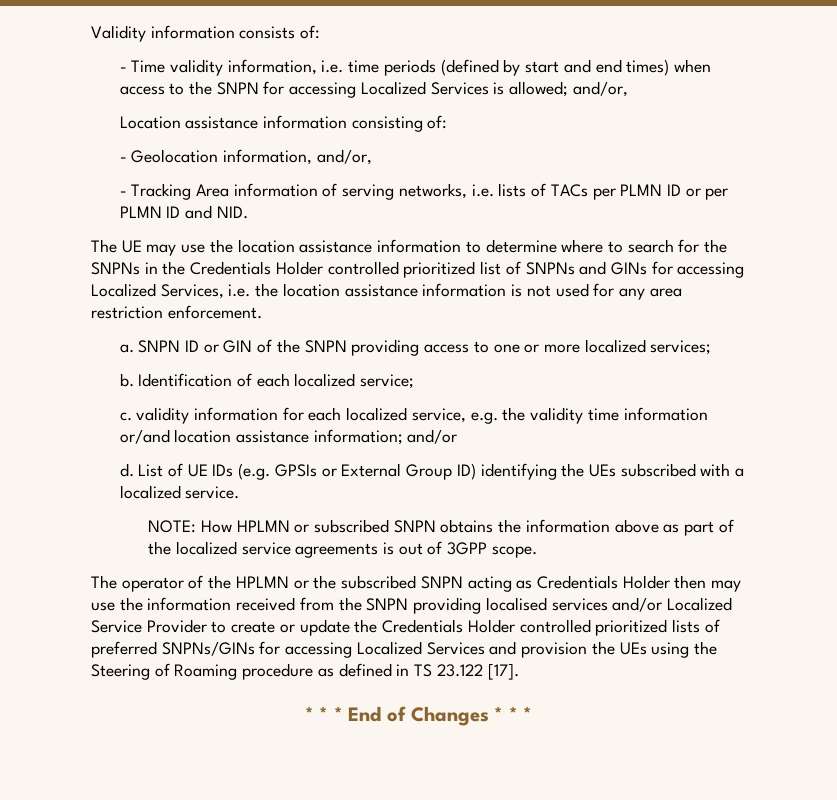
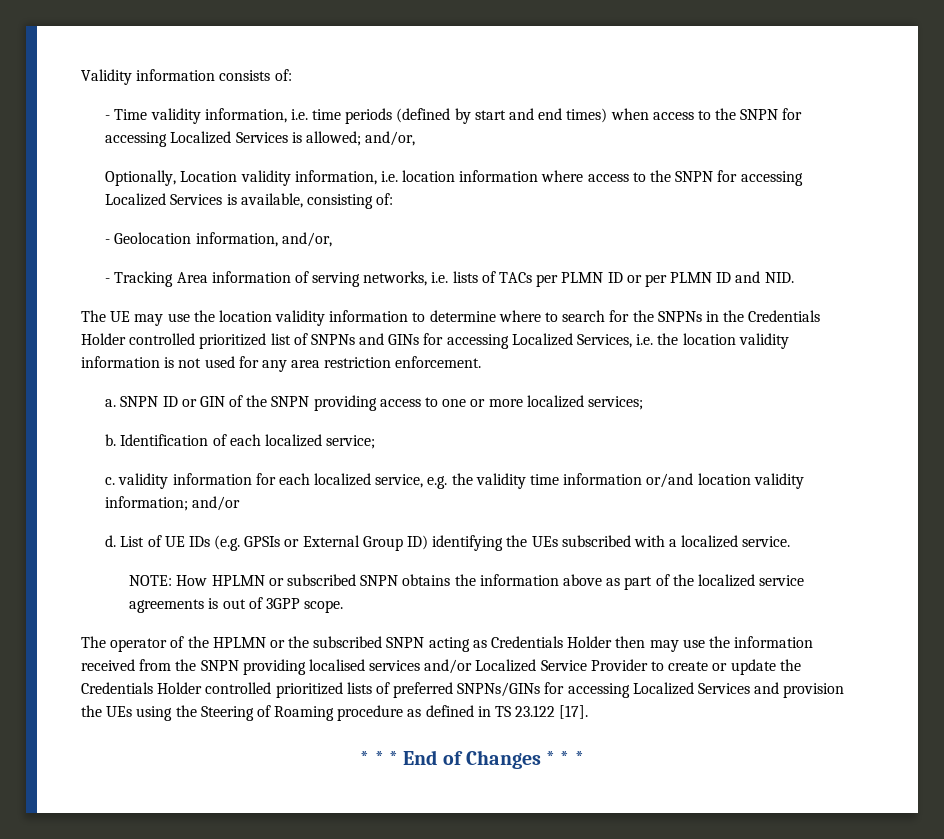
[119,115,348,129] Location assistance information -> [105,170,803,186] [105,193,303,208] Optionally, Location validity information, i.e. location information where access to the SNPN for accessing Localized Services is available,
[299,240,373,253] assistance -> [275,310,326,326] validity
[344,284,418,297] assistance -> [738,333,789,349] validity
[236,430,310,443] assistance -> [753,473,804,489] validity

